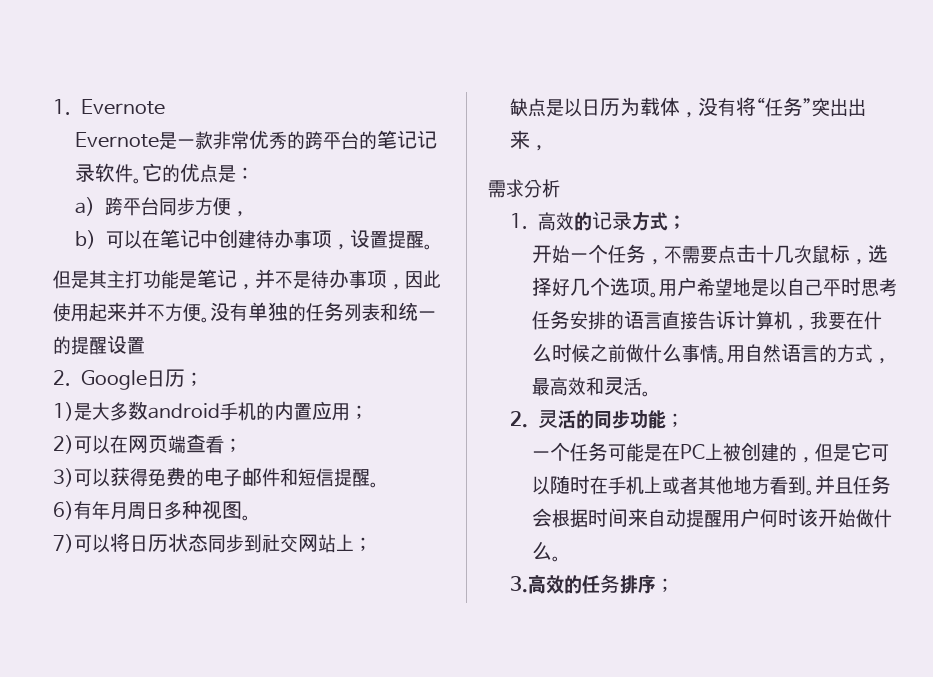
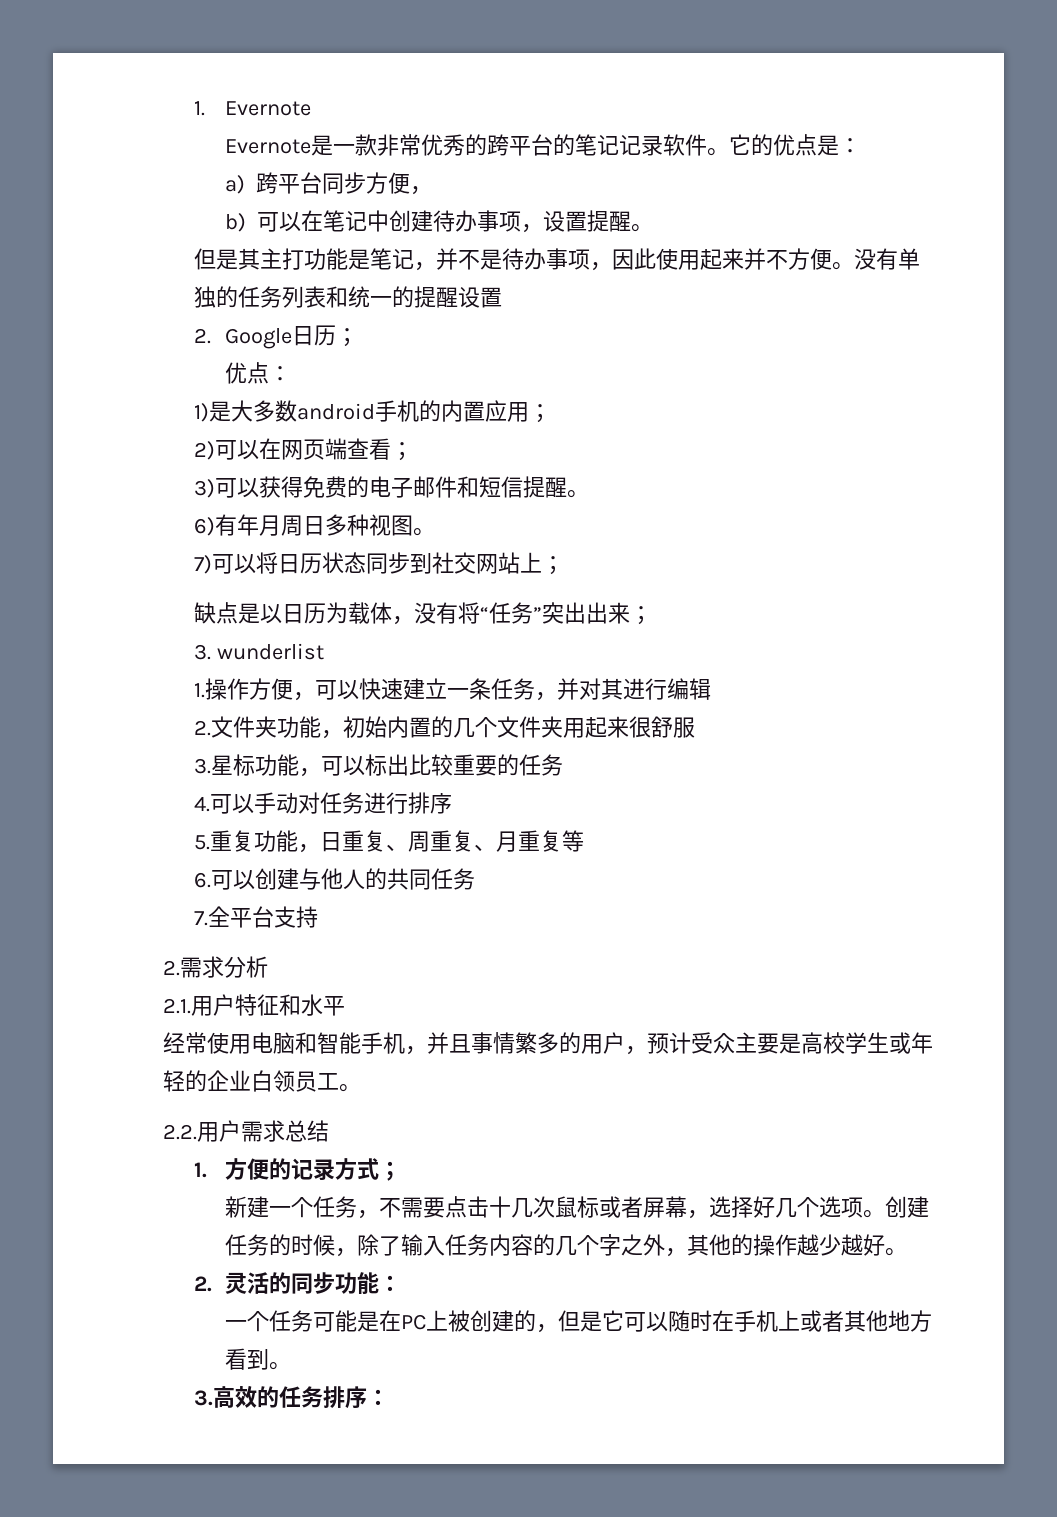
(203, 379) none -> [225,362,292,384] // 优点：
[530,145,549,151] [488,179,560,198] [510,212,574,231] ， // 需求分析 // 1.高效 -> [630,606,653,625] [194,643,324,660] [194,678,712,701] [194,716,696,739] [194,754,564,777] [194,792,453,814] [194,830,585,853] [194,868,476,890] [194,906,319,928] [163,956,268,978] [163,994,345,1016] [163,1032,933,1055] [163,1070,361,1092] [163,1120,329,1142] [194,1158,270,1180] ； // 3. wunderlist // 1.操作方便，可以快速建立一条任务，并对其进行编辑 // 2.文件夹功能，初始内置的几个文件夹用起来很舒服 // 3.星标功能，可以标出比较重要的任务 // 4.可以手动对任务进行排序 // 5.重复功能，日重复、周重复、月重复等 // 6.可以创建与他人的共同任务 // 7.全平台支持 // 2.需求分析 // 2.1.用户特征和水平 // 经常使用电脑和智能手机，并且事情繁多的用户，预计受众主要是高校学生或年轻的企业白领员工。 // 2.2.用户需求总结 // 1.方便
[532,245,571,264] 开始 -> [225,1196,270,1218] 新建
(851, 253) none -> [599,1196,688,1218] 或者屏幕
[659,277,898,297] [532,310,883,331] [532,343,892,364] [532,377,643,396] 用户希望地是以自己平时思考任务安排的语言直接告诉计算机，我要在什么时候之前做什么事情。用自然语言的方式，最高效和灵活 -> [885,1196,930,1218] [225,1234,886,1257] 创建任务的时候，除了输入任务内容的几个字之外，其他的操作越少越好
[665,413,684,427] ； -> [379,1275,402,1291] ：
[815,475,892,495] [532,508,893,528] [532,541,562,562] 并且任务会根据时间来自动提醒用户何时该开始做什么。 -> (292, 1366) none
[656,578,675,592] ； -> [367,1389,390,1405] ：

